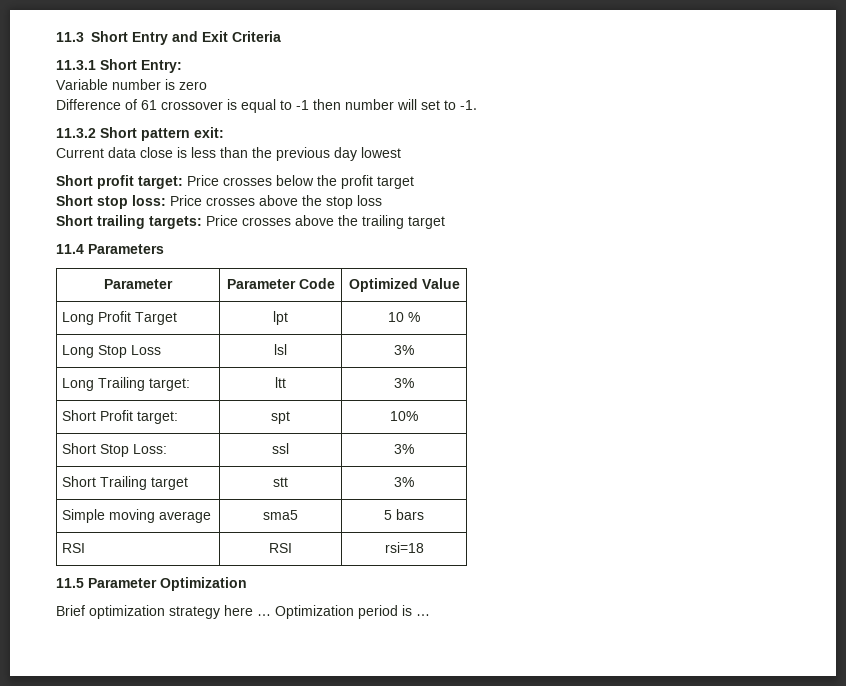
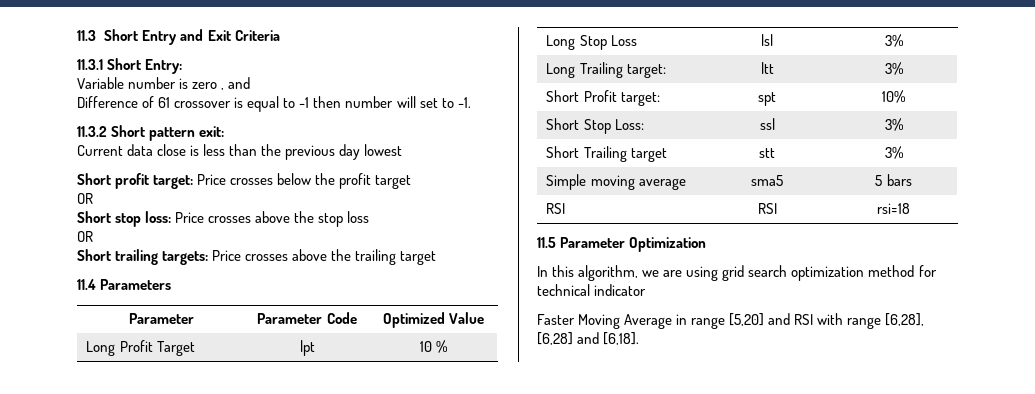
(207, 85) none -> [221,77,251,90] , and
(414, 182) none -> [77,193,93,204] // OR
(382, 200) none -> [77,231,93,242] // OR
[56,605,430,619] Brief optimization strategy here … Optimization period is … -> [537,265,937,281] [537,284,647,296] [537,313,925,329] [537,332,640,345] In this algorithm, we are using grid search optimization method for technical indicator // Faster Moving Average in range [5,20] and RSI with range [6,28], [6,28] and [6,18].

